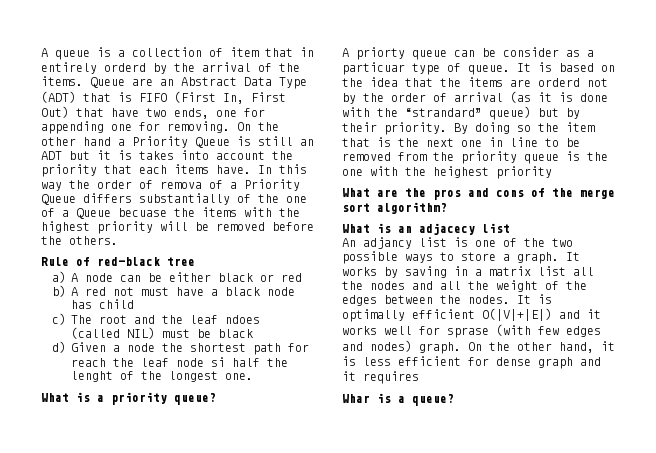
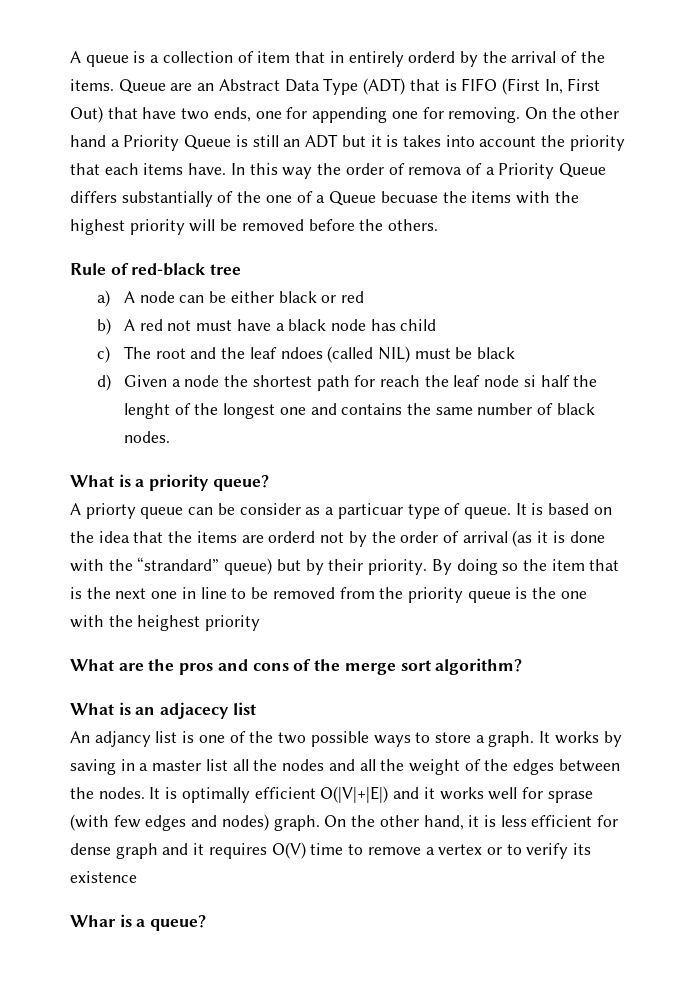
[225,373,254,380] one. -> [279,403,595,415] [123,431,170,443] one and contains the same number of black nodes.
[489,266,531,276] matrix -> [152,760,202,771] master
(419, 377) none -> [271,842,592,859] [70,871,137,883] O(V) time to remove a vertex or to verify its existence

